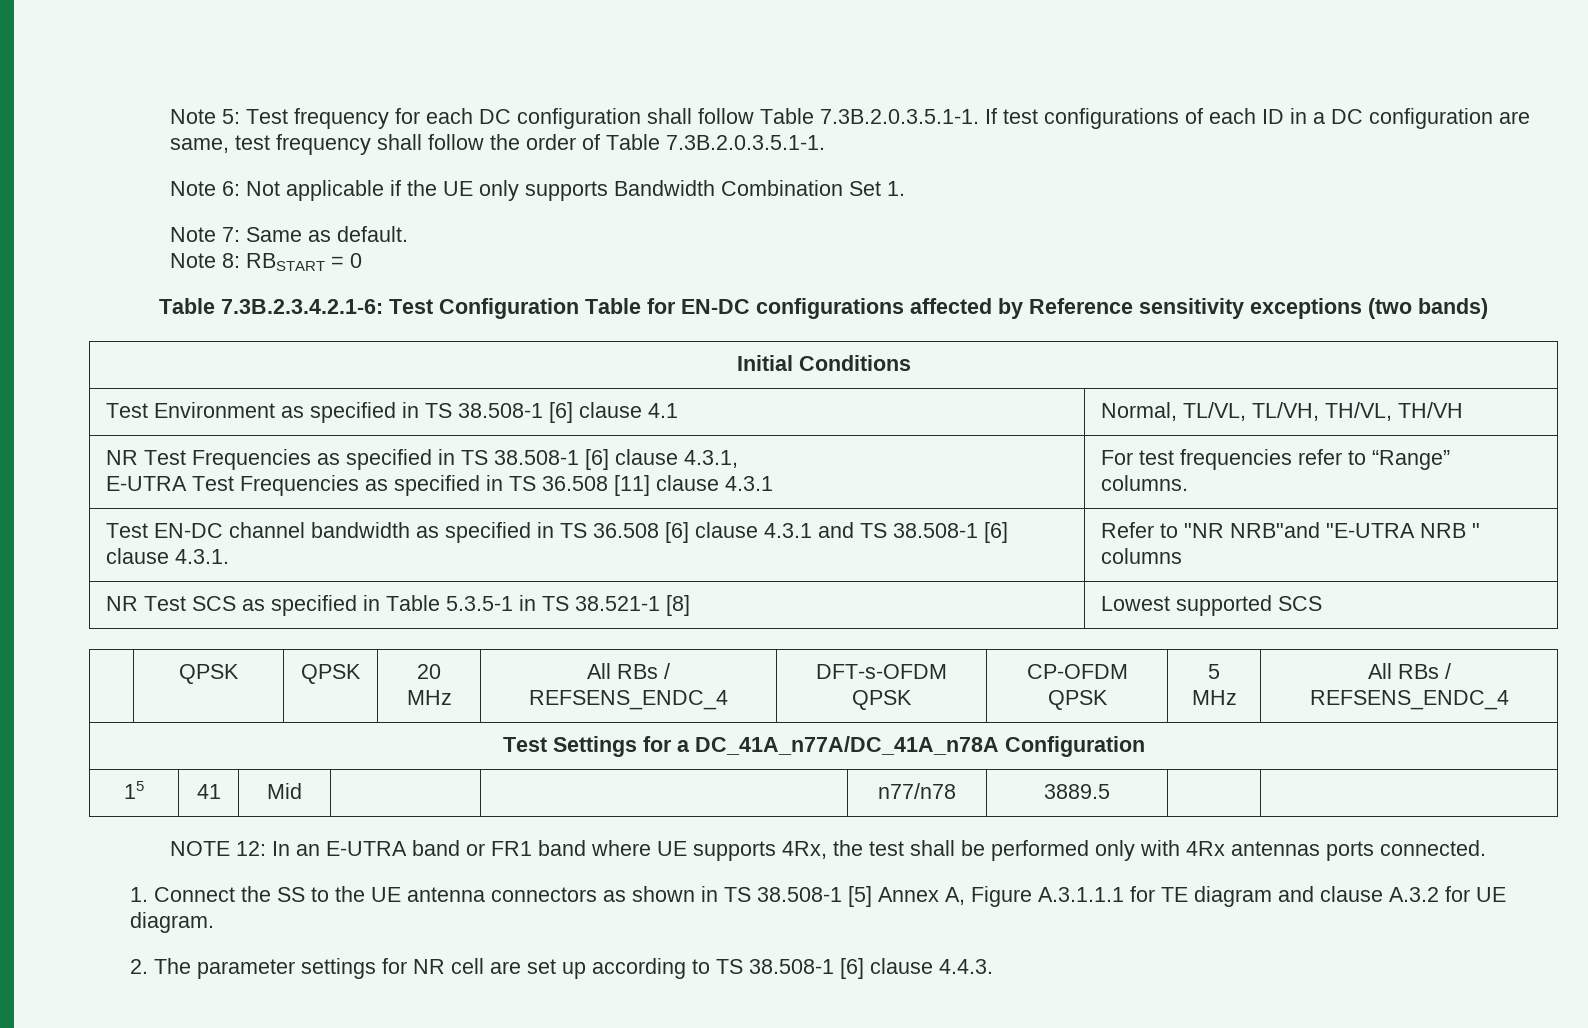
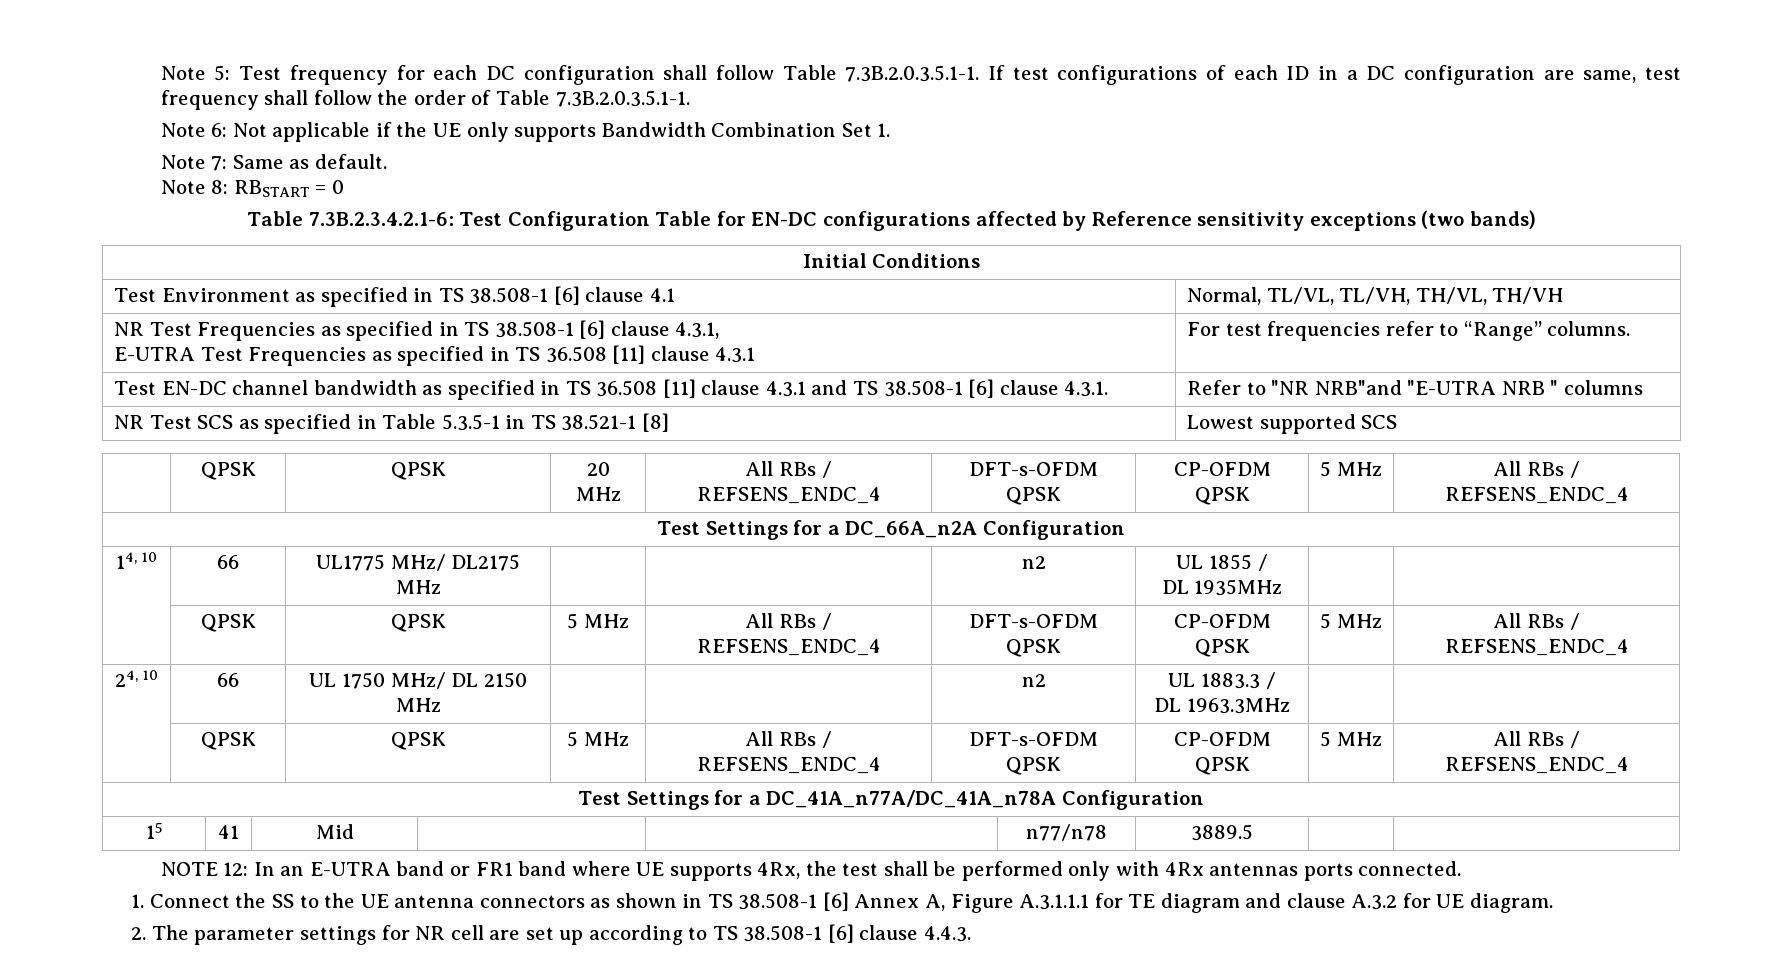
[665,522,690,543] [6] -> [662,379,696,398] [11]
(1509, 700) none -> [657,520,1125,540] [115,552,158,569] [217,555,239,569] [315,554,521,571] [395,580,441,594] [1021,556,1046,569] [1176,554,1268,571] [1161,579,1283,596] [200,614,256,632] [390,614,446,632] [567,613,629,629] [745,613,832,630] [696,639,881,656] [969,614,1099,628] [1006,639,1061,657] [1173,614,1271,628] [1194,639,1250,657] [1320,613,1382,629] [1493,613,1580,630] [1444,639,1629,656] [114,670,159,687] [217,673,239,687] [309,672,527,689] [395,698,441,712] [1021,674,1046,687] [1168,672,1276,689] [1154,698,1290,714] [200,732,256,750] [390,732,446,750] [567,731,629,747] [745,731,832,748] [696,757,881,774] [969,732,1099,746] [1006,757,1061,775] [1173,732,1271,746] [1194,757,1250,775] [1320,731,1382,747] [1493,731,1580,748] [1444,757,1629,774] // Test Settings for a DC_66A_n2A Configuration // 14, 10 | 66 | UL1775 MHz/ DL2175 MHz | | | n2 | UL 1855 / // DL 1935MHz | | // | QPSK | QPSK | 5 MHz | All RBs / REFSENS_ENDC_4 | DFT-s-OFDM QPSK | CP-OFDM QPSK | 5 MHz | All RBs / REFSENS_ENDC_4 // 24, 10 | 66 | UL 1750 MHz/ DL 2150 MHz | | | n2 | UL 1883.3 / // DL 1963.3MHz | | // | QPSK | QPSK | 5 MHz | All RBs / REFSENS_ENDC_4 | DFT-s-OFDM QPSK | CP-OFDM QPSK | 5 MHz | All RBs / REFSENS_ENDC_4
[847,886,872,907] [5] -> [822,892,849,911] [6]

